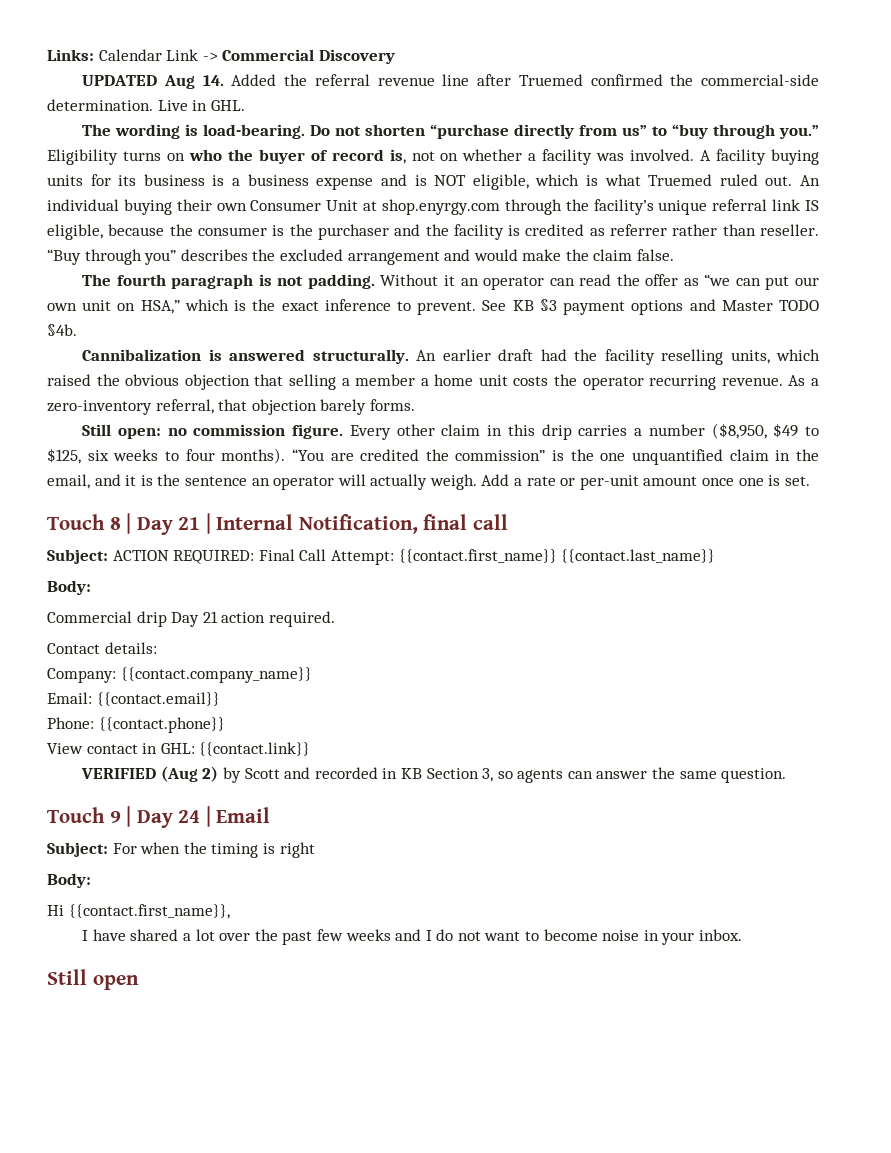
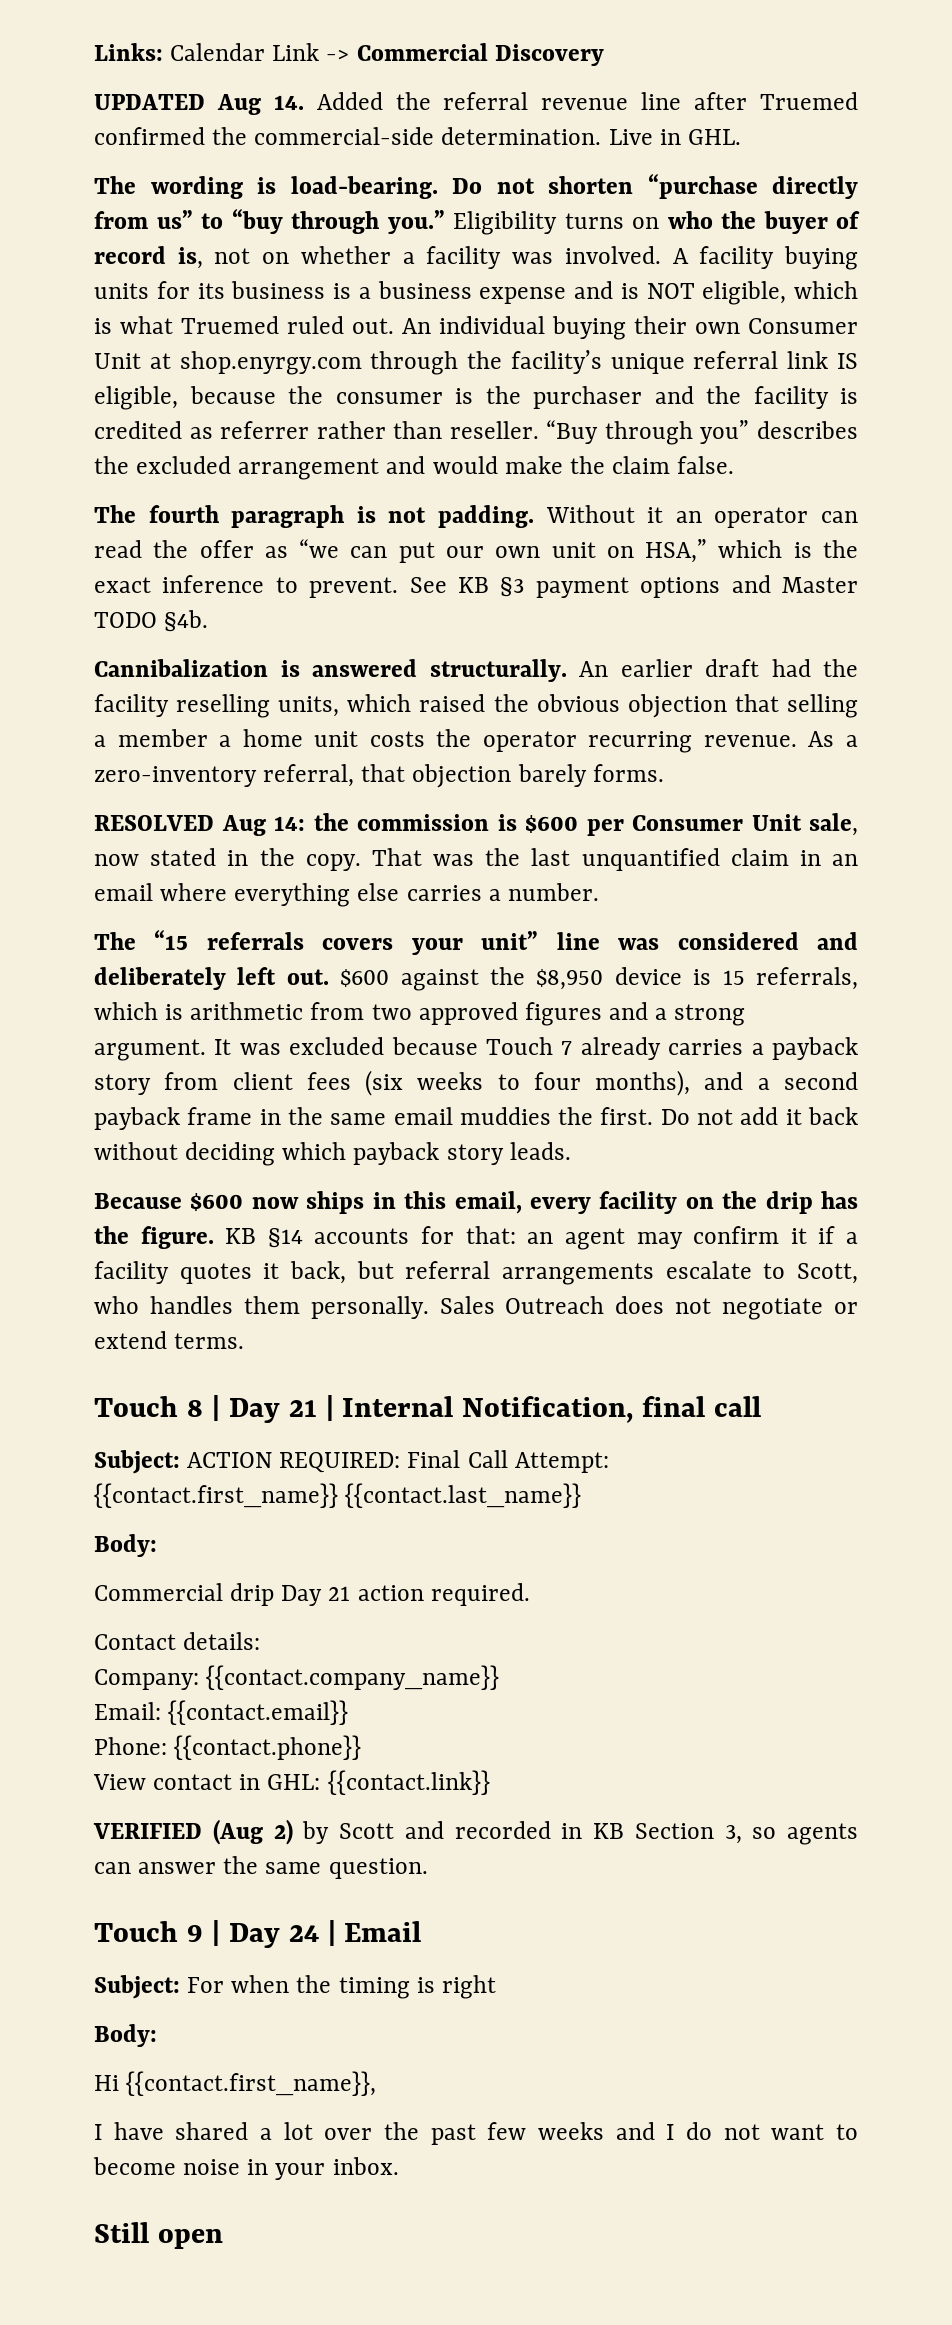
[82,423,819,440] [47,448,819,465] [47,474,810,490] Still open: no commission figure. Every other claim in this drip carries a number ($8,950, $49 to $125, six weeks to four months). “You are credited the commission” is the one unquantified claim in the email, and it is the sentence an operator will actually weigh. Add a rate or per-unit amount once one is set. -> [94,813,858,836] [94,848,858,871] [94,883,599,907] [94,930,859,955] [94,967,858,991] [94,1002,746,1026] [94,1037,858,1061] [94,1070,858,1096] [94,1107,858,1130] [94,1142,571,1166] [94,1191,858,1214] [94,1226,859,1250] [94,1261,858,1285] [94,1296,859,1320] [94,1331,245,1349] RESOLVED Aug 14: the commission is $600 per Consumer Unit sale, now stated in the copy. That was the last unquantified claim in an email where everything else carries a number. // The “15 referrals covers your unit” line was considered and deliberately left out. $600 against the $8,950 device is 15 referrals, which is arithmetic from two approved figures and a strong argument. It was excluded because Touch 7 already carries a payback story from client fees (six weeks to four months), and a second payback frame in the same email muddies the first. Do not add it back without deciding which payback story leads. // Because $600 now ships in this email, every facility on the drip has the figure. KB §14 accounts for that: an agent may confirm it if a facility quotes it back, but referral arrangements escalate to Scott, who handles them personally. Sales Outreach does not negotiate or extend terms.

